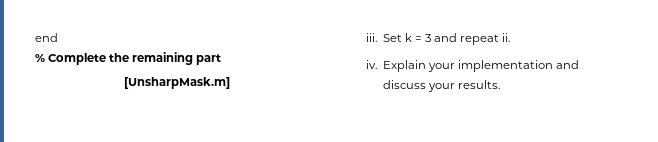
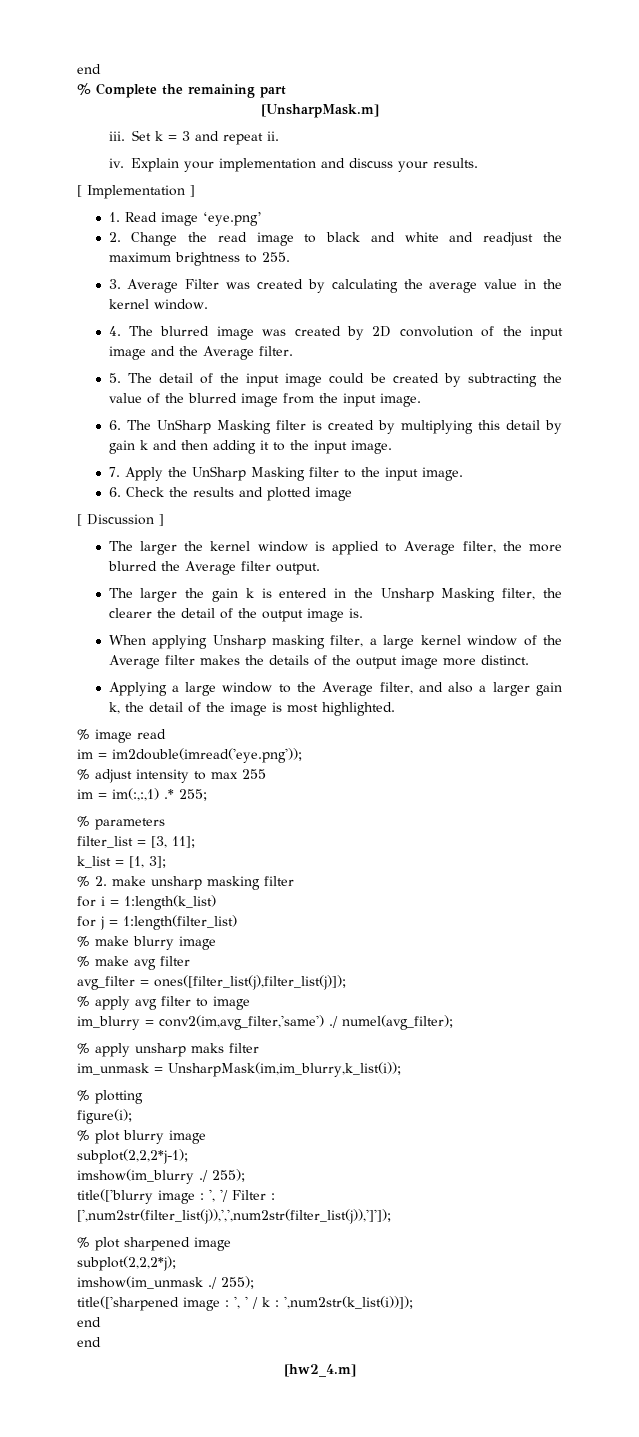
(501, 84) none -> [77,185,195,199] [108,212,262,226] [108,232,562,246] [108,252,290,266] [108,279,562,293] [108,299,208,310] [108,326,563,340] [108,346,293,360] [108,373,562,387] [108,393,421,407] [108,419,562,434] [108,440,392,454] [108,466,463,481] [108,487,352,501] [77,514,164,526] [108,541,562,555] [107,561,320,575] [108,588,562,602] [108,608,363,622] [108,635,563,649] [108,655,529,669] [108,682,562,696] [108,702,395,716] [77,729,166,743] [77,748,302,763] [77,769,266,783] [77,788,207,801] [77,816,165,830] [77,836,195,848] [77,856,166,868] [77,876,294,890] [77,895,216,910] [77,915,237,930] [77,936,216,950] [77,956,190,970] [77,975,346,990] [77,996,250,1010] [77,1015,453,1030] [77,1043,259,1057] [77,1062,401,1077] [77,1090,143,1104] [77,1109,132,1124] [77,1130,206,1144] [77,1149,188,1164] [77,1169,245,1184] [77,1189,275,1204] [77,1209,391,1224] [77,1237,231,1251] [77,1256,176,1271] [77,1276,254,1289] [77,1296,413,1311] [77,1317,101,1327] [77,1337,101,1347] [283,1364,356,1377] // [ Implementation ] // 1. Read image ‘eye.png’ // 2. Change the read image to black and white and readjust the maximum brightness to 255. // 3. Average Filter was created by calculating the average value in the kernel window. // 4. The blurred image was created by 2D convolution of the input image and the Average filter. // 5. The detail of the input image could be created by subtracting the value of the blurred image from the input image. // 6. The UnSharp Masking filter is created by multiplying this detail by gain k and then adding it to the input image. // 7. Apply the UnSharp Masking filter to the input image. // 6. Check the results and plotted image // [ Discussion ] // The larger the kernel window is applied to Average filter, the more blurred the Average filter output. // The larger the gain k is entered in the Unsharp Masking filter, the clearer the detail of the output image is. // When applying Unsharp masking filter, a large kernel window of the Average filter makes the details of the output image more distinct. // Applying a large window to the Average filter, and also a larger gain k, the detail of the image is most highlighted. // % image read // im = im2double(imread('eye.png')); // % adjust intensity to max 255 // im = im(:,:,1) .* 255; // % parameters // filter_list = [3, 11]; // k_list = [1, 3]; // % 2. make unsharp masking filter // for i = 1:length(k_list) // for j = 1:length(filter_list) // % make blurry image // % make avg filter // avg_filter = ones([filter_list(j),filter_list(j)]); // % apply avg filter to image // im_blurry = conv2(im,avg_filter,'same') ./ numel(avg_filter); // % apply unsharp maks filter // im_unmask = UnsharpMask(im,im_blurry,k_list(i)); // % plotting // figure(i); // % plot blurry image // subplot(2,2,2*j-1); // imshow(im_blurry ./ 255); // title(['blurry image : ', '/ Filter : [',num2str(filter_list(j)),',',num2str(filter_list(j)),']']); // % plot sharpened image // subplot(2,2,2*j); // imshow(im_unmask ./ 255); // title(['sharpened image : ', ' / k : ',num2str(k_list(i))]); // end // end // [hw2_4.m]

